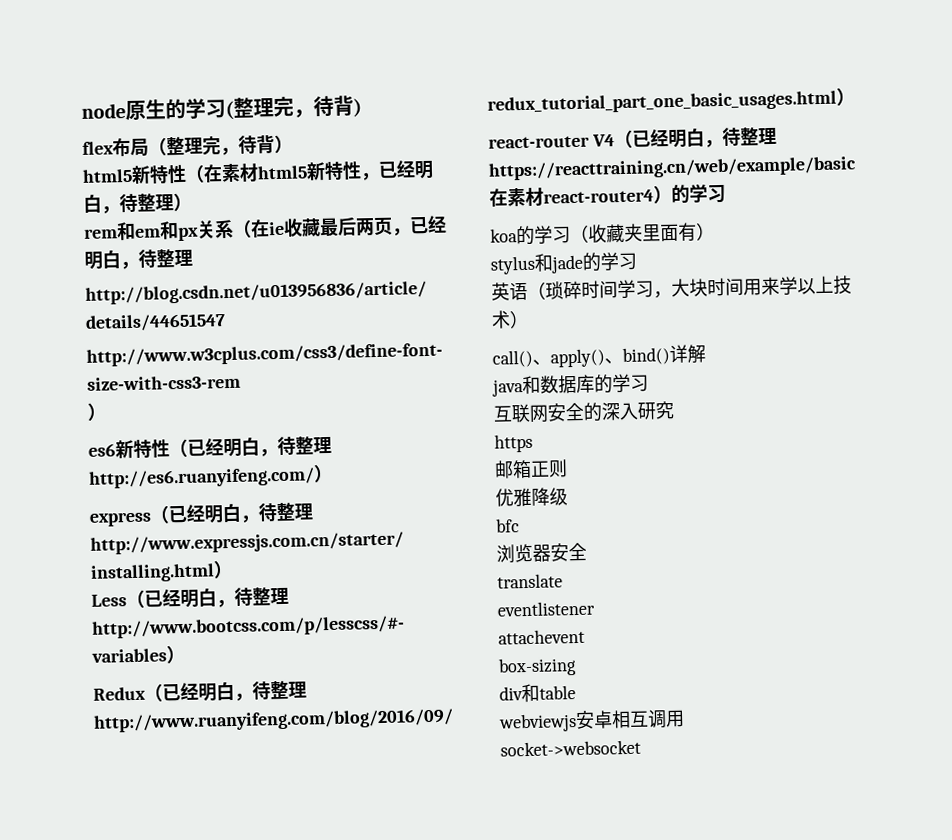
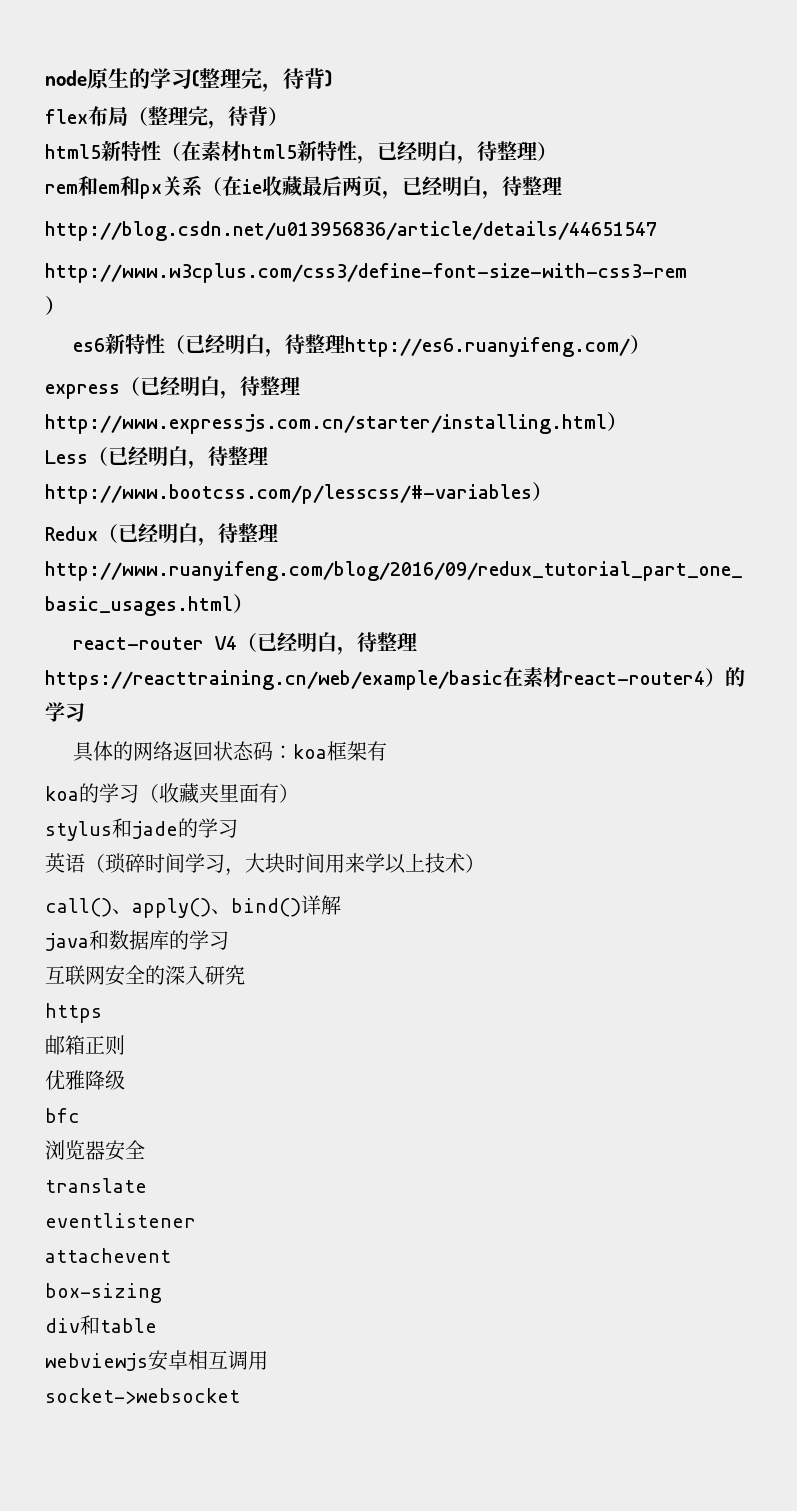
(726, 194) none -> [73,741,388,762] // 具体的网络返回状态码：koa框架有

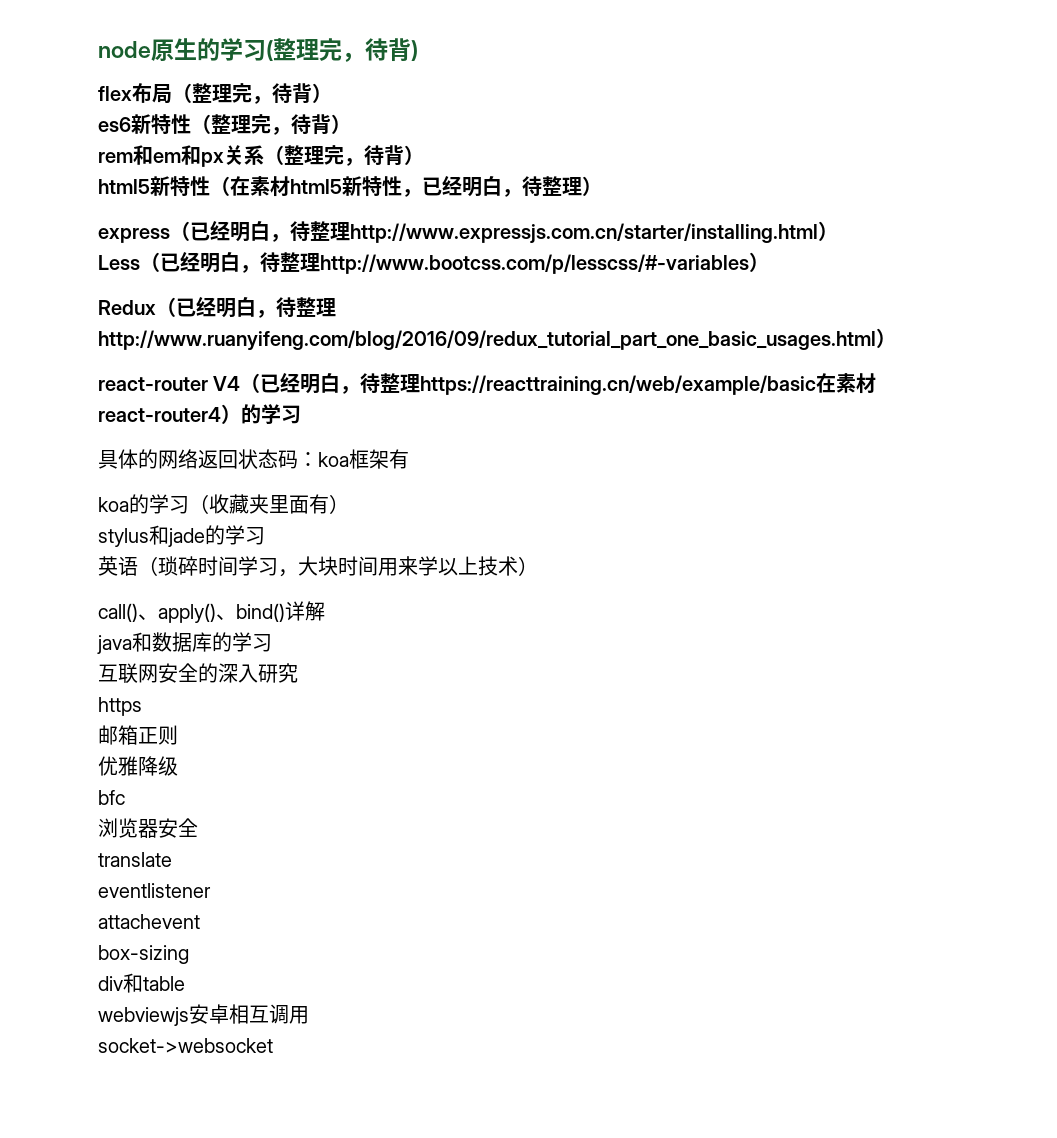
(288, 116) none -> [98,114,351,135] [98,145,424,167] // es6新特性（整理完，待背） // rem和em和px关系（整理完，待背）
[45,175,562,199] [45,221,657,241] [45,263,687,283] [45,296,65,315] [73,333,651,357] // rem和em和px关系（在ie收藏最后两页，已经明白，待整理 // http://blog.csdn.net/u013956836/article/details/44651547 // http://www.w3cplus.com/css3/define-font-size-with-css3-rem // ） // es6新特性（已经明白，待整理http://es6.ruanyifeng.com/） -> (602, 186) none

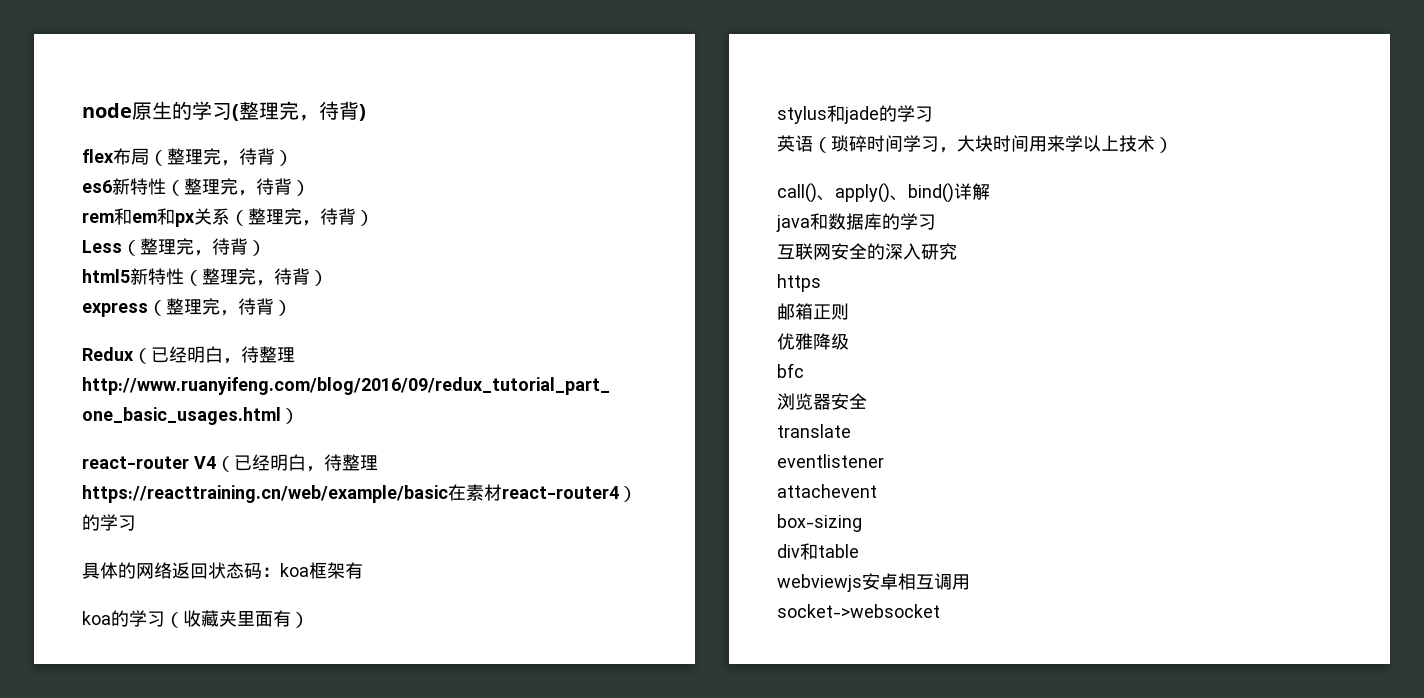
[98,176,602,197] [98,221,838,244] [98,252,749,274] html5新特性（在素材html5新特性，已经明白，待整理） // express（已经明白，待整理http://www.expressjs.com.cn/starter/installing.html） // Less（已经明白，待整理http://www.bootcss.com/p/lesscss/#-variables -> [82,238,266,256] [82,268,328,286] [82,298,274,317] Less（整理完，待背） // html5新特性（整理完，待背） // express（整理完，待背

